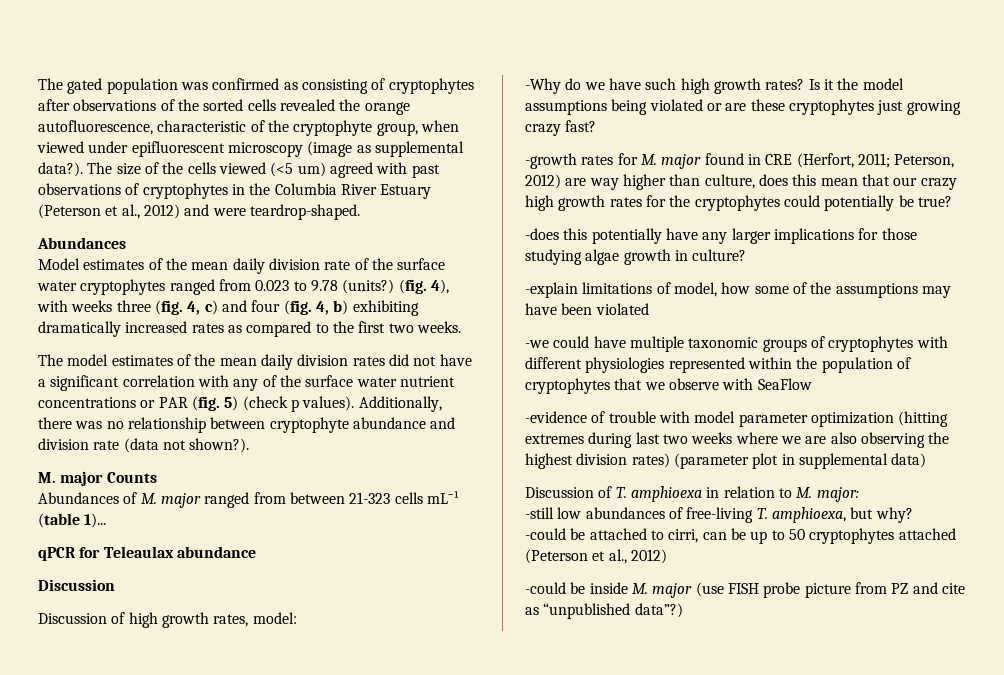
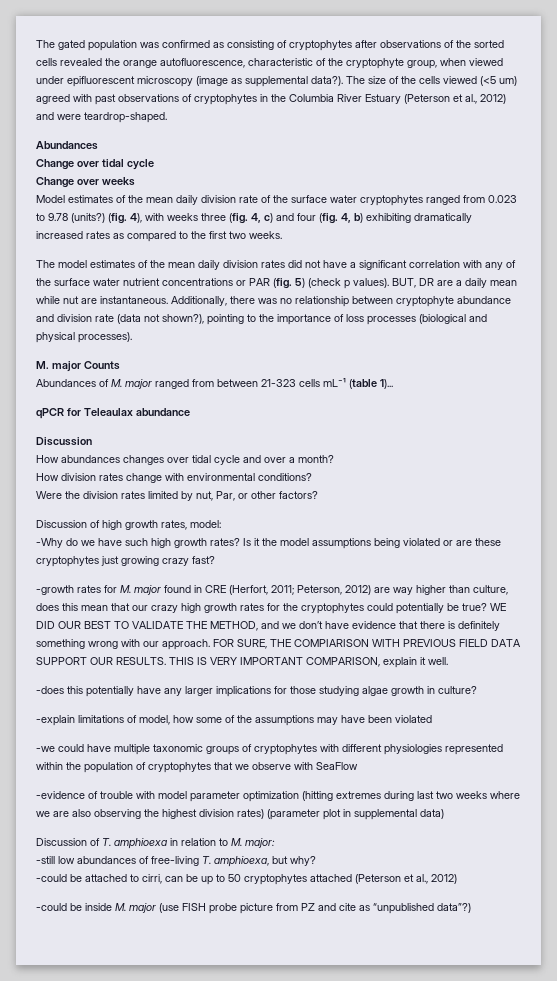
(126, 243) none -> [36,159,154,170] [36,177,135,188] // Change over tidal cycle // Change over weeks
(355, 403) none -> [392,278,517,288] [36,296,168,304] BUT, DR are a daily mean while nut are instantaneous.
[189,438,250,453] shown?). -> [162,314,487,325] [36,332,132,343] shown?), pointing to the importance of loss processes (biological and physical processes).
(115, 585) none -> [36,455,334,465] [36,473,312,483] [36,491,318,501] // How abundances changes over tidal cycle and over a month? // How division rates change with environmental conditions? // Were the division rates limited by nut, Par, or other factors?
(952, 201) none -> [490,603,506,611] [36,621,500,631] [36,639,521,650] [36,657,448,668] WE DID OUR BEST TO VALIDATE THE METHOD, and we don’t have evidence that there is definitely something wrong with our approach. FOR SURE, THE COMPIARISON WITH PREVIOUS FIELD DATA SUPPORT OUR RESULTS. THIS IS VERY IMPORTANT COMPARISON, explain it well.

